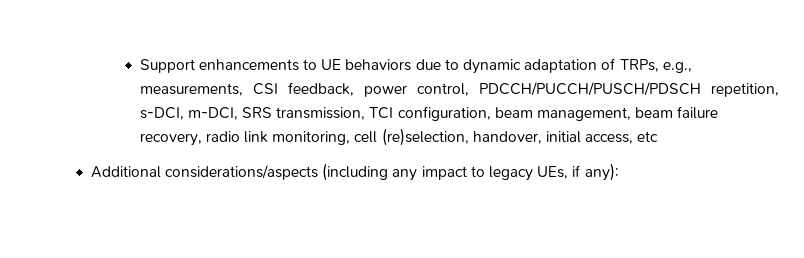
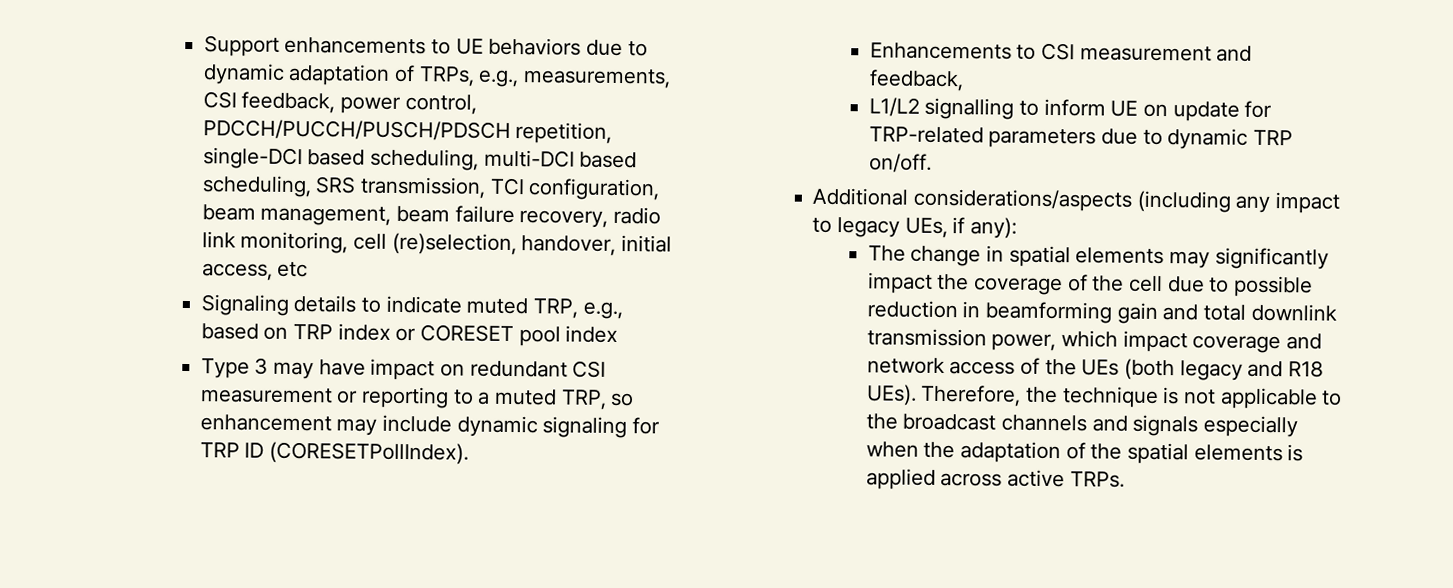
[139,107,238,120] s-DCI, m-DCI, -> [202,147,638,171] [201,175,312,198] single-DCI based scheduling, multi-DCI based scheduling,
(659, 136) none -> [200,294,623,320] [200,323,619,347] [200,357,607,381] [199,386,635,410] [199,414,661,439] [199,441,470,465] [869,42,1253,62] [868,69,964,92] [868,97,1273,122] [868,126,1294,150] [868,153,932,173] // Signaling details to indicate muted TRP, e.g., based on TRP index or CORESET pool index // Type 3 may have impact on redundant CSI measurement or reporting to a muted TRP, so enhancement may include dynamic signaling for TRP ID (CORESETPollIndex). // Enhancements to CSI measurement and feedback, // L1/L2 signalling to inform UE on update for TRP-related parameters due to dynamic TRP on/off.
(619, 172) none -> [867,245,1329,270] [867,272,1314,298] [866,300,1337,324] [866,328,1323,354] [866,357,1325,381] [865,384,1343,410] [865,413,1299,438] [865,441,1304,465] [865,468,1125,490] // The change in spatial elements may significantly impact the coverage of the cell due to possible reduction in beamforming gain and total downlink transmission power, which impact coverage and network access of the UEs (both legacy and R18 UEs). Therefore, the technique is not applicable to the broadcast channels and signals especially when the adaptation of the spatial elements is applied across active TRPs.

